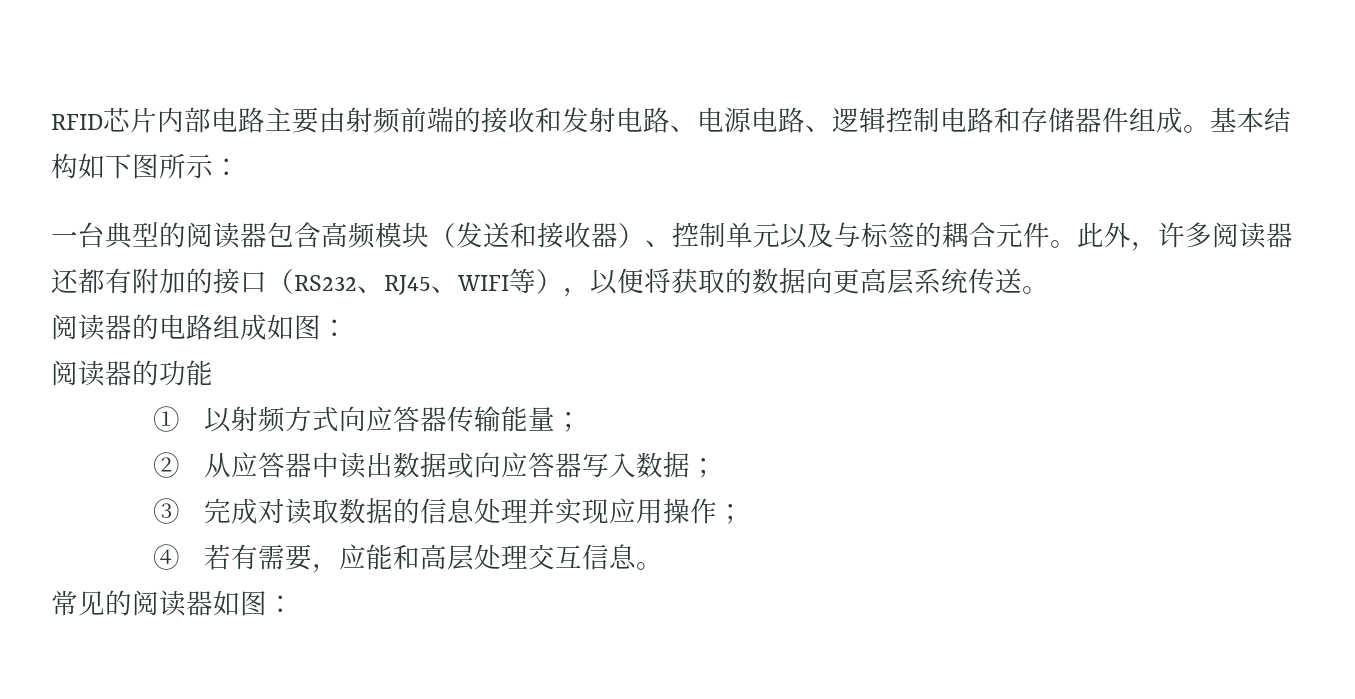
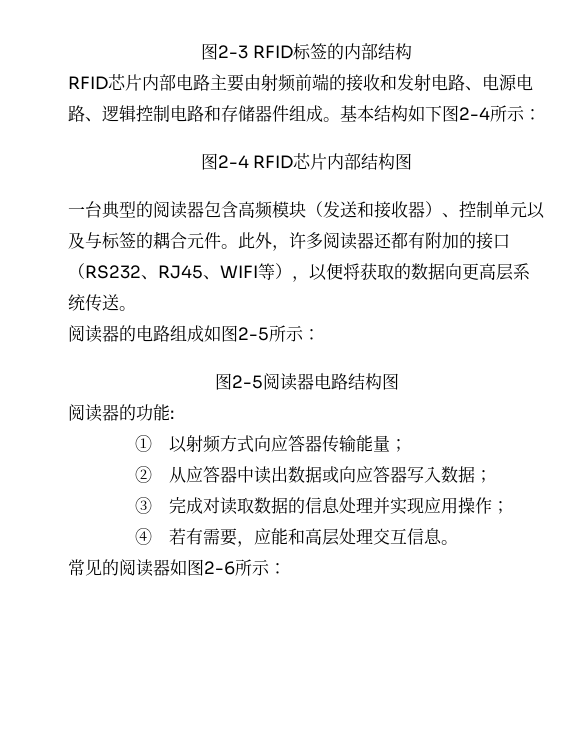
(51, 122) none -> [201,43,412,60] 图2-3 RFID标签的内部结构 //
[159,153,240,179] 所示： -> [459,105,541,122] [200,153,413,170] 2-4所示： // 图2-4 RFID芯片内部结构图
[321,319,348,337] ： -> [238,325,320,342] [214,373,399,391] 2-5所示： // 图2-5阅读器电路结构图
(213, 373) none -> [170,410,174,419] :
(267, 603) none -> [204,559,270,576] 2-6所示

